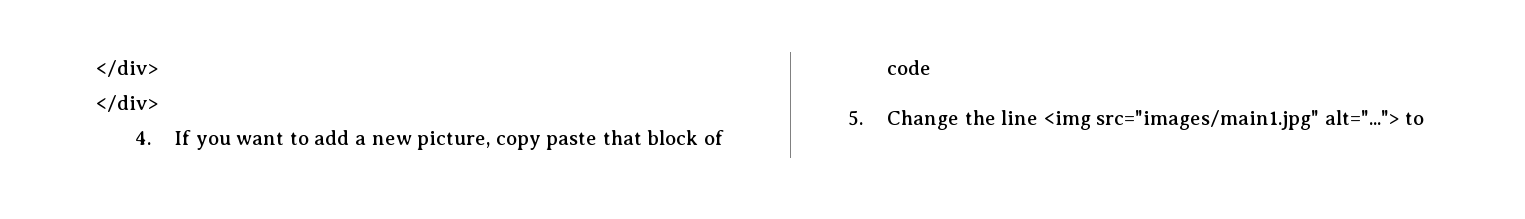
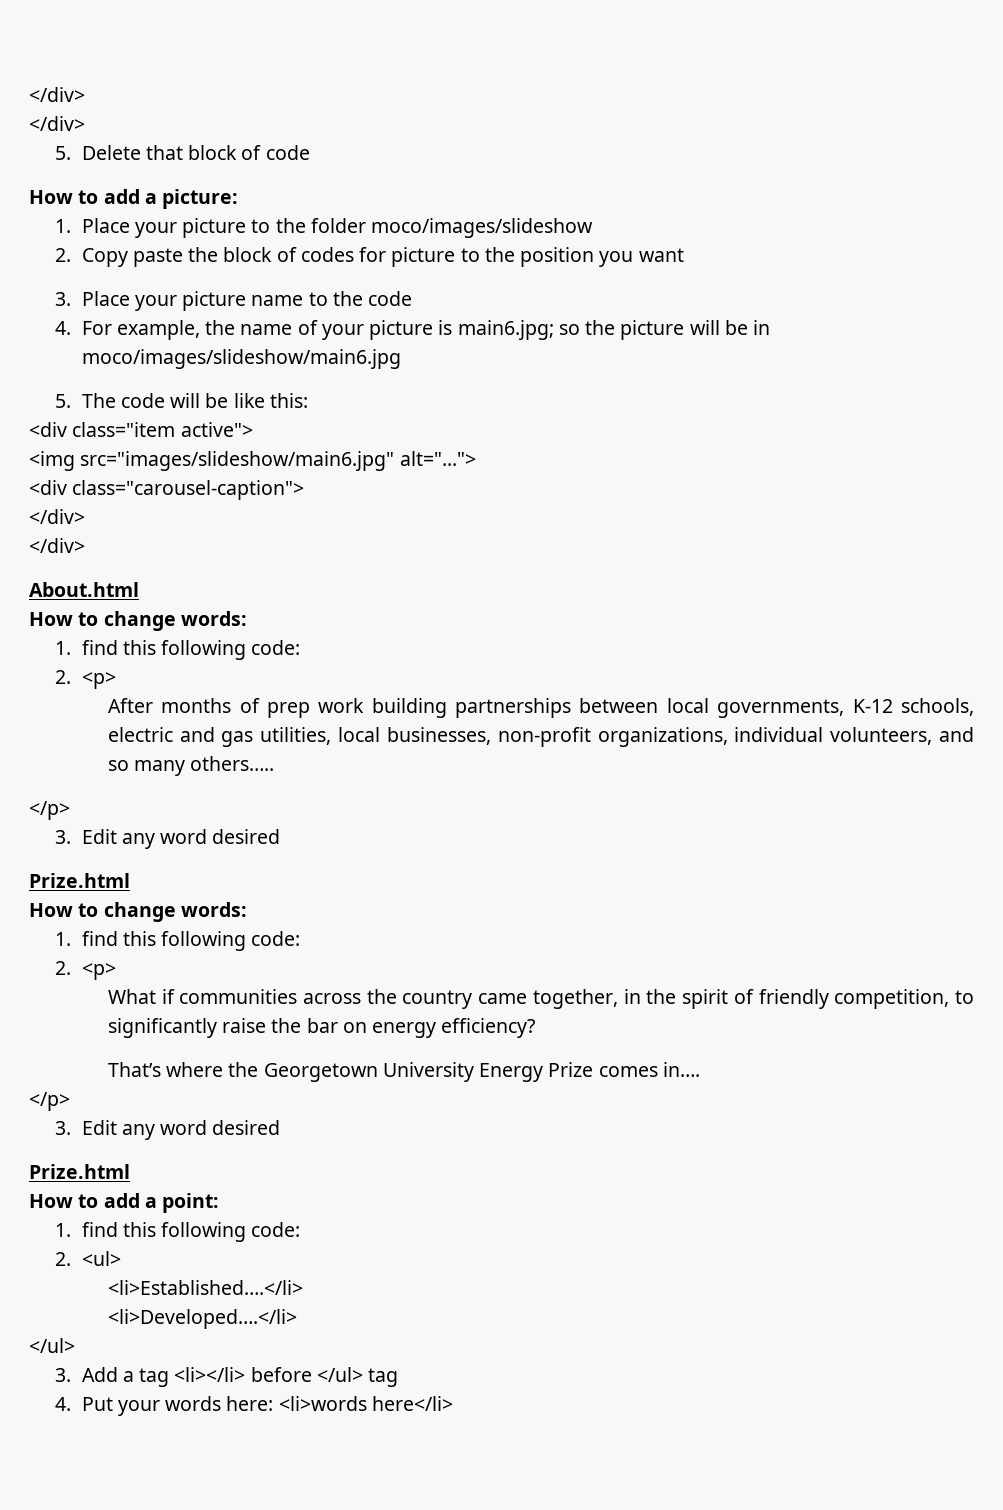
[96,60,158,77] [96,95,158,112] [135,130,724,150] [887,60,932,75] [848,110,1424,130] </div> // </div> // 4. If you want to add a new picture, copy paste that block of code // 5. Change the line <img src="images/main1.jpg" alt="..."> to -> [29,87,85,102] [29,116,85,131] [55,145,310,160] [29,189,239,209] [55,218,594,238] [55,247,684,267] [55,291,413,311] [55,320,771,340] [81,349,401,369] [55,393,308,408] [29,422,253,437] [29,451,476,471] [29,480,305,500] [29,509,85,524] [29,538,85,553] [29,582,139,597] [29,611,247,631] [55,640,301,660] [55,670,116,689] [107,698,974,718] [107,727,974,747] [107,756,275,776] [29,801,70,820] [55,829,281,849] [29,873,130,888] [29,902,247,922] [55,931,301,951] [55,961,116,980] [107,989,974,1009] [107,1018,536,1038] [107,1062,700,1082] [29,1092,70,1111] [55,1120,281,1140] [29,1164,130,1179] [29,1193,220,1213] [55,1222,301,1242] [55,1251,121,1266] [107,1280,303,1295] [107,1309,297,1329] [29,1338,75,1353] [55,1367,399,1387] [55,1396,453,1416] </div> // </div> // 5. Delete that block of code // How to add a picture: // 1. Place your picture to the folder moco/images/slideshow // 2. Copy paste the block of codes for picture to the position you want // 3. Place your picture name to the code // 4. For example, the name of your picture is main6.jpg; so the picture will be in moco/images/slideshow/main6.jpg // 5. The code will be like this: // <div class="item active"> // <img src="images/slideshow/main6.jpg" alt="..."> // <div class="carousel-caption"> // </div> // </div> // About.html // How to change words: // 1. find this following code: // 2. <p> // After months of prep work building partnerships between local governments, K-12 schools, electric and gas utilities, local businesses, non-profit organizations, individual volunteers, and so many others….. // </p> // 3. Edit any word desired // Prize.html // How to change words: // 1. find this following code: // 2. <p> // What if communities across the country came together, in the spirit of friendly competition, to significantly raise the bar on energy efficiency? // That’s where the Georgetown University Energy Prize comes in…. // </p> // 3. Edit any word desired // Prize.html // How to add a point: // 1. find this following code: // 2. <ul> // <li>Established….</li> // <li>Developed….</li> // </ul> // 3. Add a tag <li></li> before </ul> tag // 4. Put your words here: <li>words here</li>

